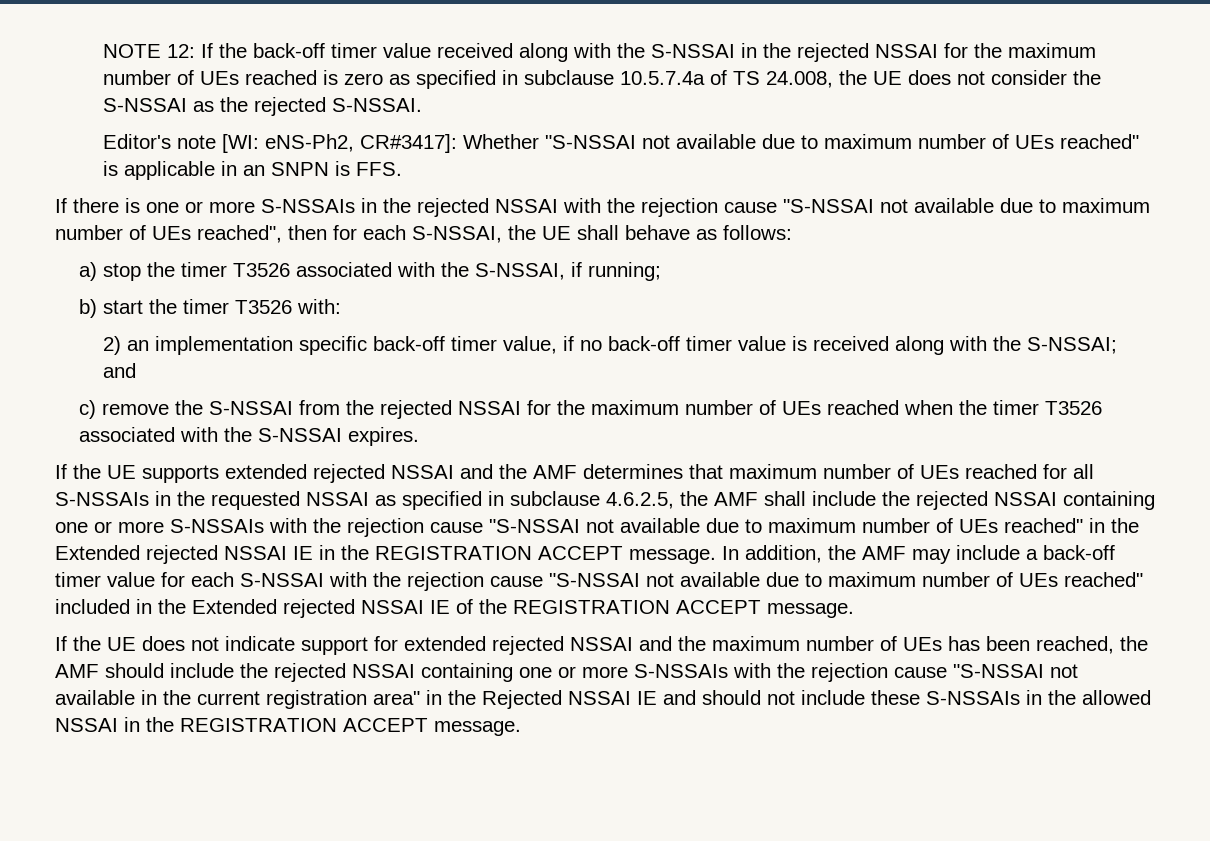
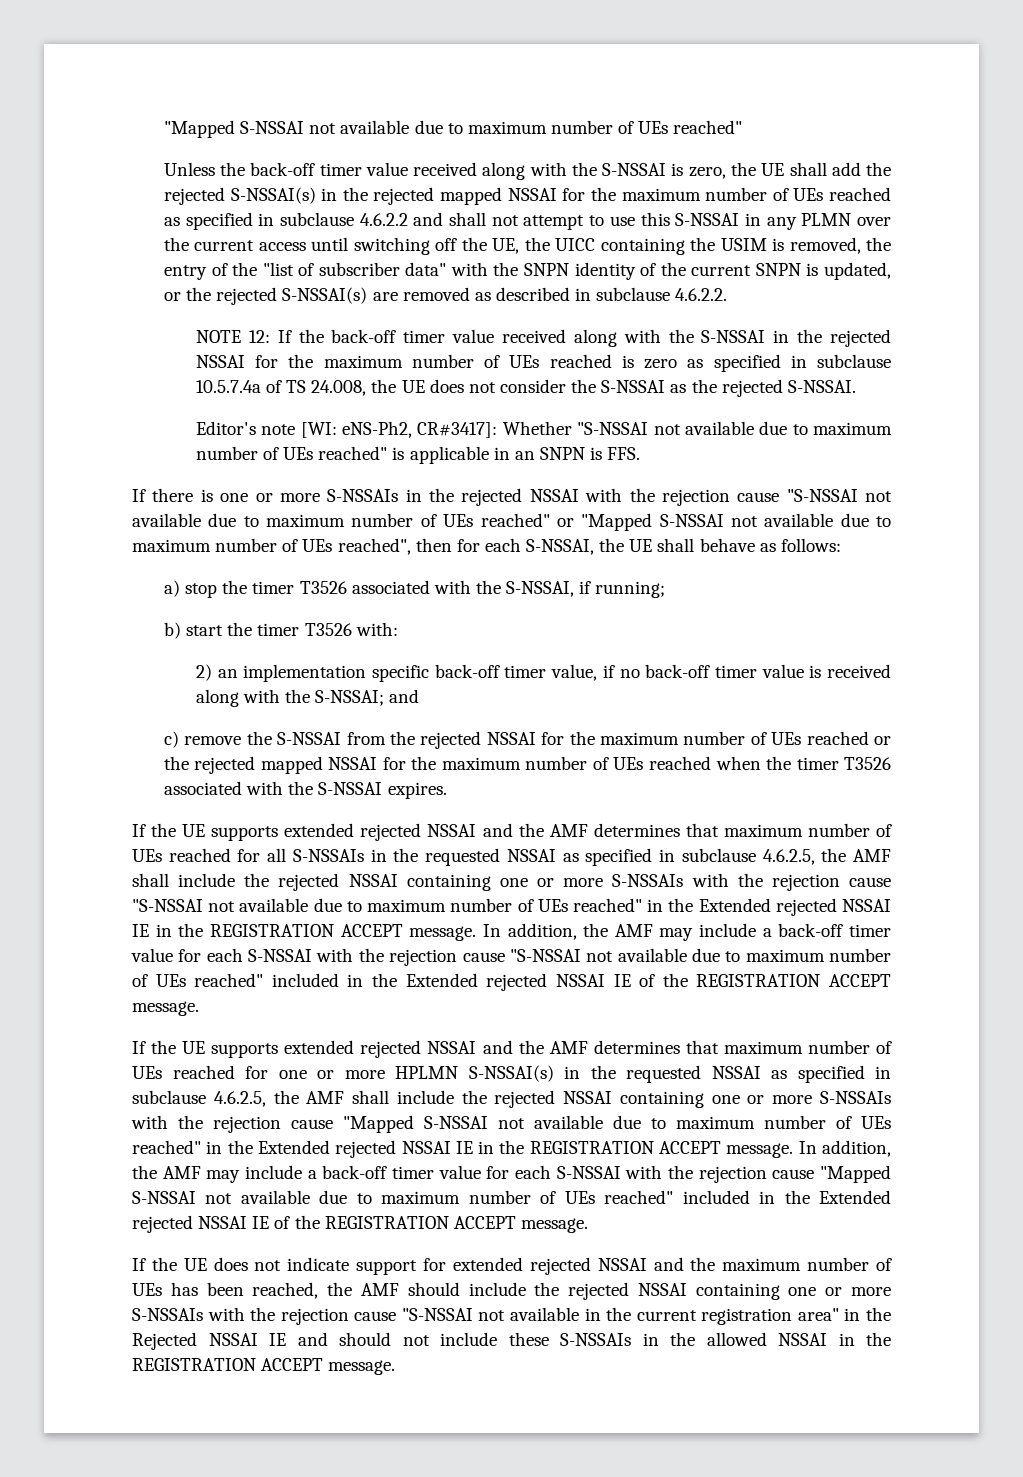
(103, 51) none -> [163,120,743,138] [163,162,891,180] [163,187,891,205] [163,212,891,230] [163,237,891,255] [163,262,891,280] [163,287,728,305] "Mapped S-NSSAI not available due to maximum number of UEs reached" // Unless the back-off timer value received along with the S-NSSAI is zero, the UE shall add the rejected S-NSSAI(s) in the rejected mapped NSSAI for the maximum number of UEs reached as specified in subclause 4.6.2.2 and shall not attempt to use this S-NSSAI in any PLMN over the current access until switching off the UE, the UICC containing the USIM is removed, the entry of the "list of subscriber data" with the SNPN identity of the current SNPN is updated, or the rejected S-NSSAI(s) are removed as described in subclause 4.6.2.2. //
(191, 233) none -> [480,513,892,531] [132,538,333,552] reached" or "Mapped S-NSSAI not available due to maximum number of UEs
(900, 407) none -> [874,736,892,745] [163,756,711,774] or the rejected mapped NSSAI for the maximum number of UEs reached
(854, 610) none -> [132,1040,892,1058] [132,1065,891,1083] [132,1090,891,1108] [131,1115,891,1133] [132,1140,891,1158] [132,1165,891,1183] [132,1190,891,1204] [132,1215,588,1233] // If the UE supports extended rejected NSSAI and the AMF determines that maximum number of UEs reached for one or more HPLMN S-NSSAI(s) in the requested NSSAI as specified in subclause 4.6.2.5, the AMF shall include the rejected NSSAI containing one or more S-NSSAIs with the rejection cause "Mapped S-NSSAI not available due to maximum number of UEs reached" in the Extended rejected NSSAI IE in the REGISTRATION ACCEPT message. In addition, the AMF may include a back-off timer value for each S-NSSAI with the rejection cause "Mapped S-NSSAI not available due to maximum number of UEs reached" included in the Extended rejected NSSAI IE of the REGISTRATION ACCEPT message.

